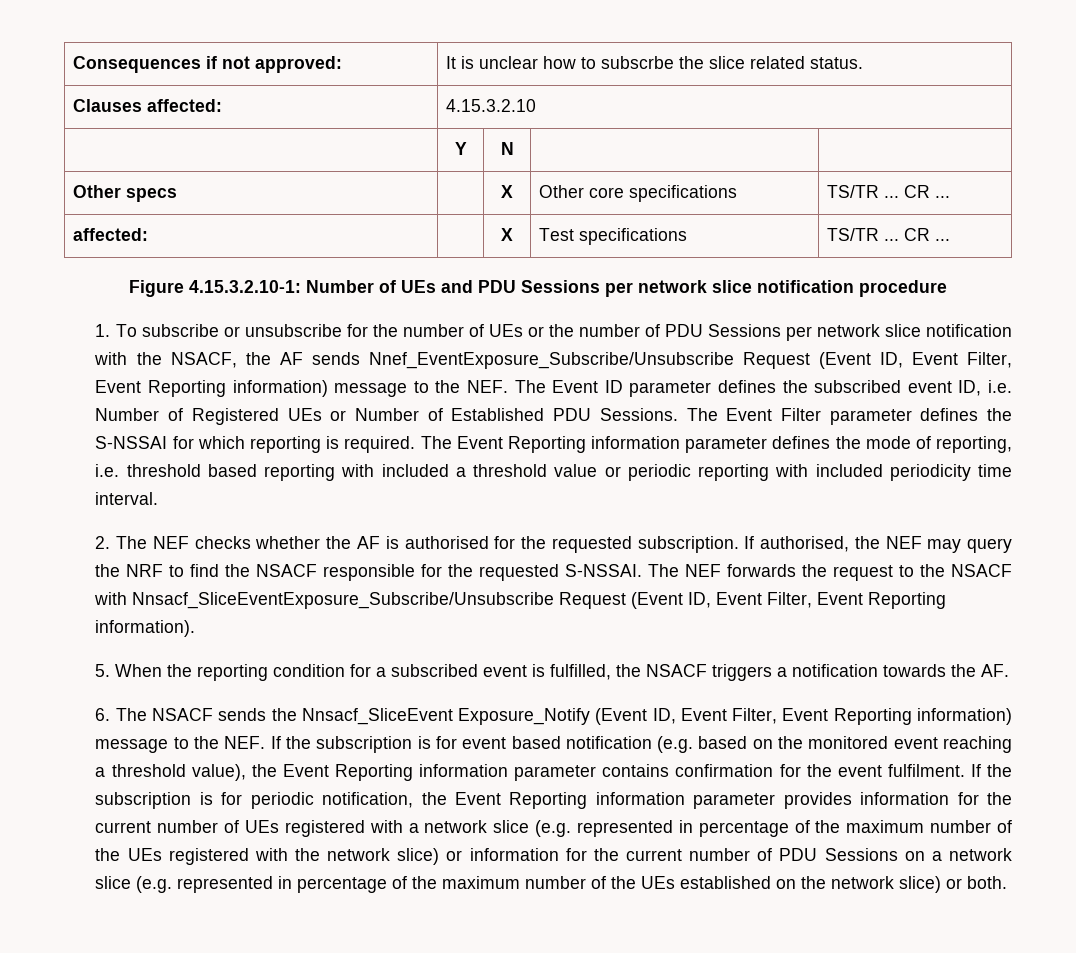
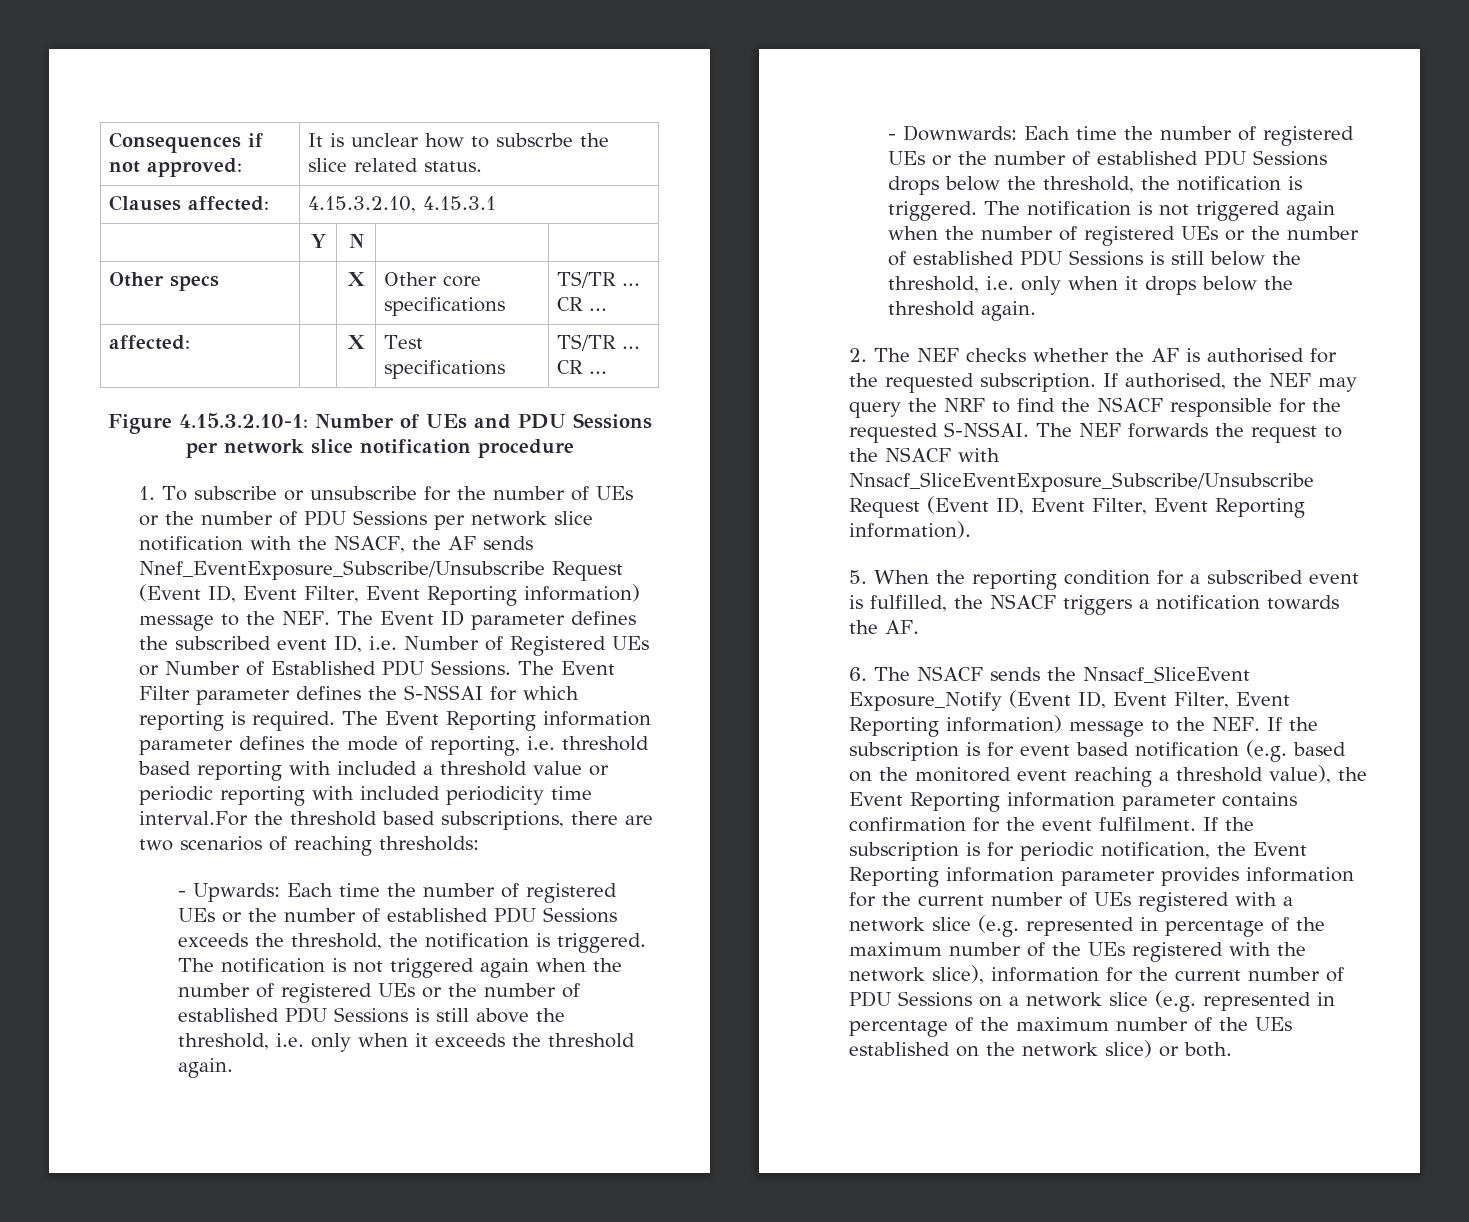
[445,99,536,112] 4.15.3.2.10 -> [308,196,497,213] 4.15.3.2.10, 4.15.3.1
[95,492,159,505] interval. -> [139,811,654,830] [139,836,480,856] [178,883,618,903] [178,907,618,923] [178,933,647,953] [178,958,623,978] [178,983,581,1003] [178,1007,566,1023] [178,1033,636,1052] [178,1058,234,1078] [888,125,1355,146] [888,150,1328,166] [888,176,1303,195] [888,201,1336,221] [888,226,1360,246] [888,250,1302,266] [888,276,1294,295] [888,301,1037,321] interval.For the threshold based subscriptions, there are two scenarios of reaching thresholds: // - Upwards: Each time the number of registered UEs or the number of established PDU Sessions exceeds the threshold, the notification is triggered. The notification is not triggered again when the number of registered UEs or the number of established PDU Sessions is still above the threshold, i.e. only when it exceeds the threshold again. // - Downwards: Each time the number of registered UEs or the number of established PDU Sessions drops below the threshold, the notification is triggered. The notification is not triggered again when the number of registered UEs or the number of established PDU Sessions is still below the threshold, i.e. only when it drops below the threshold again.
[397,848,463,865] slice) or -> [932,965,985,984] slice),

